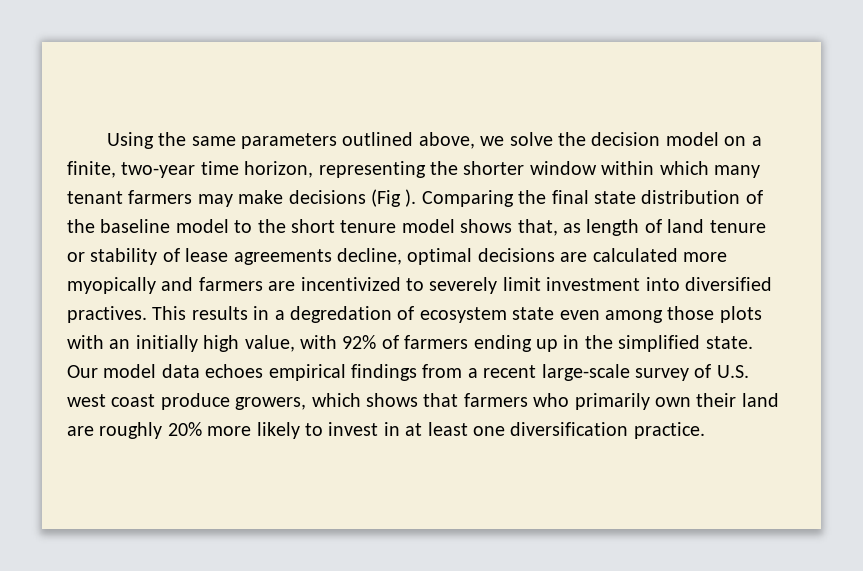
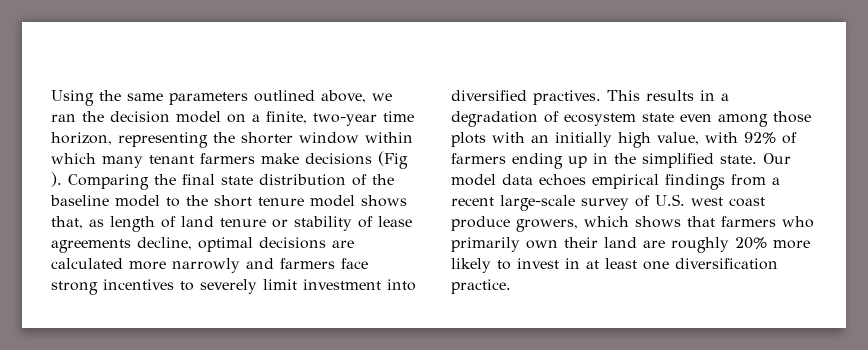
[509,132,553,146] solve -> [51,114,76,122] ran
[197,194,233,207] may -> (255, 158) none
[67,277,156,294] myopically -> [172,258,240,273] narrowly
[268,277,401,291] are incentivized -> [341,258,368,269] [51,279,174,295] face strong incentives
[290,306,392,323] degredation -> [451,111,538,127] degradation

